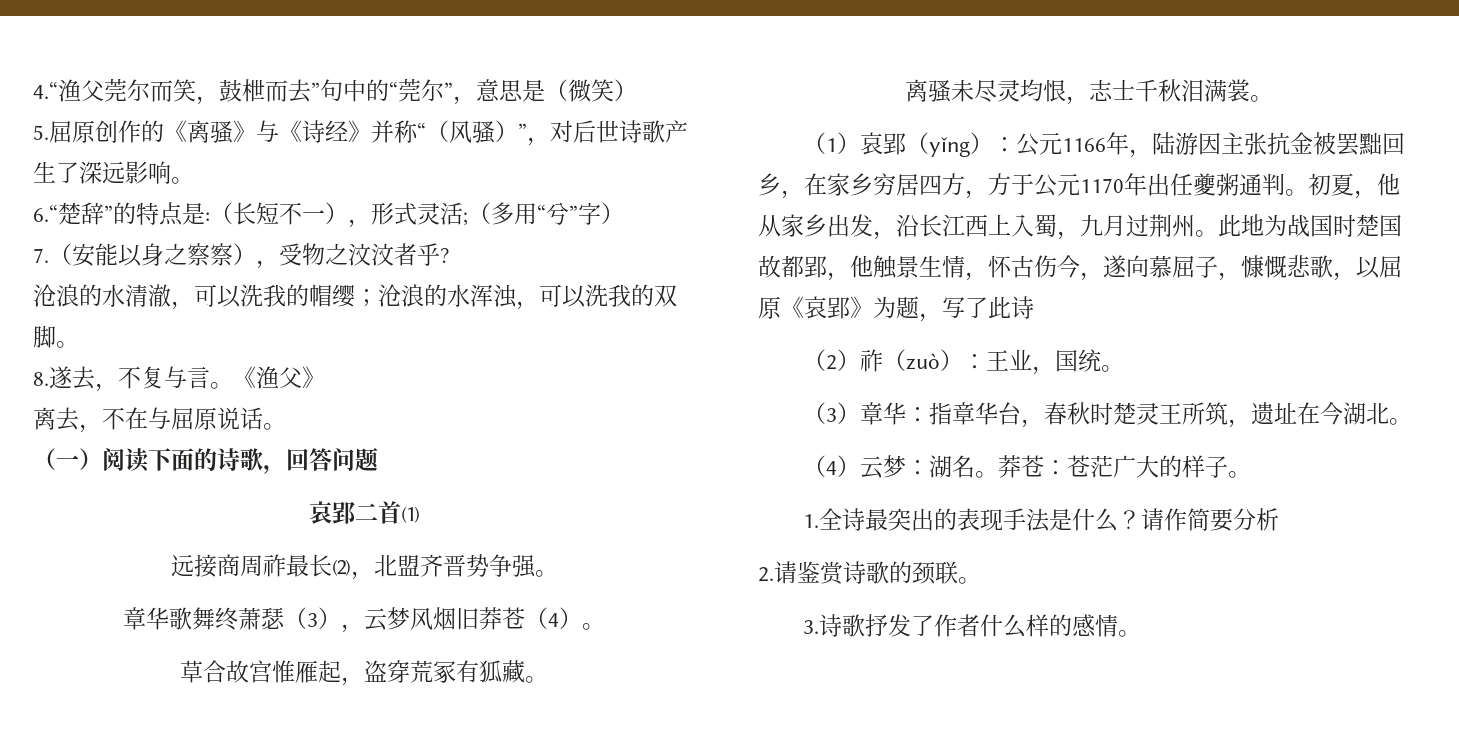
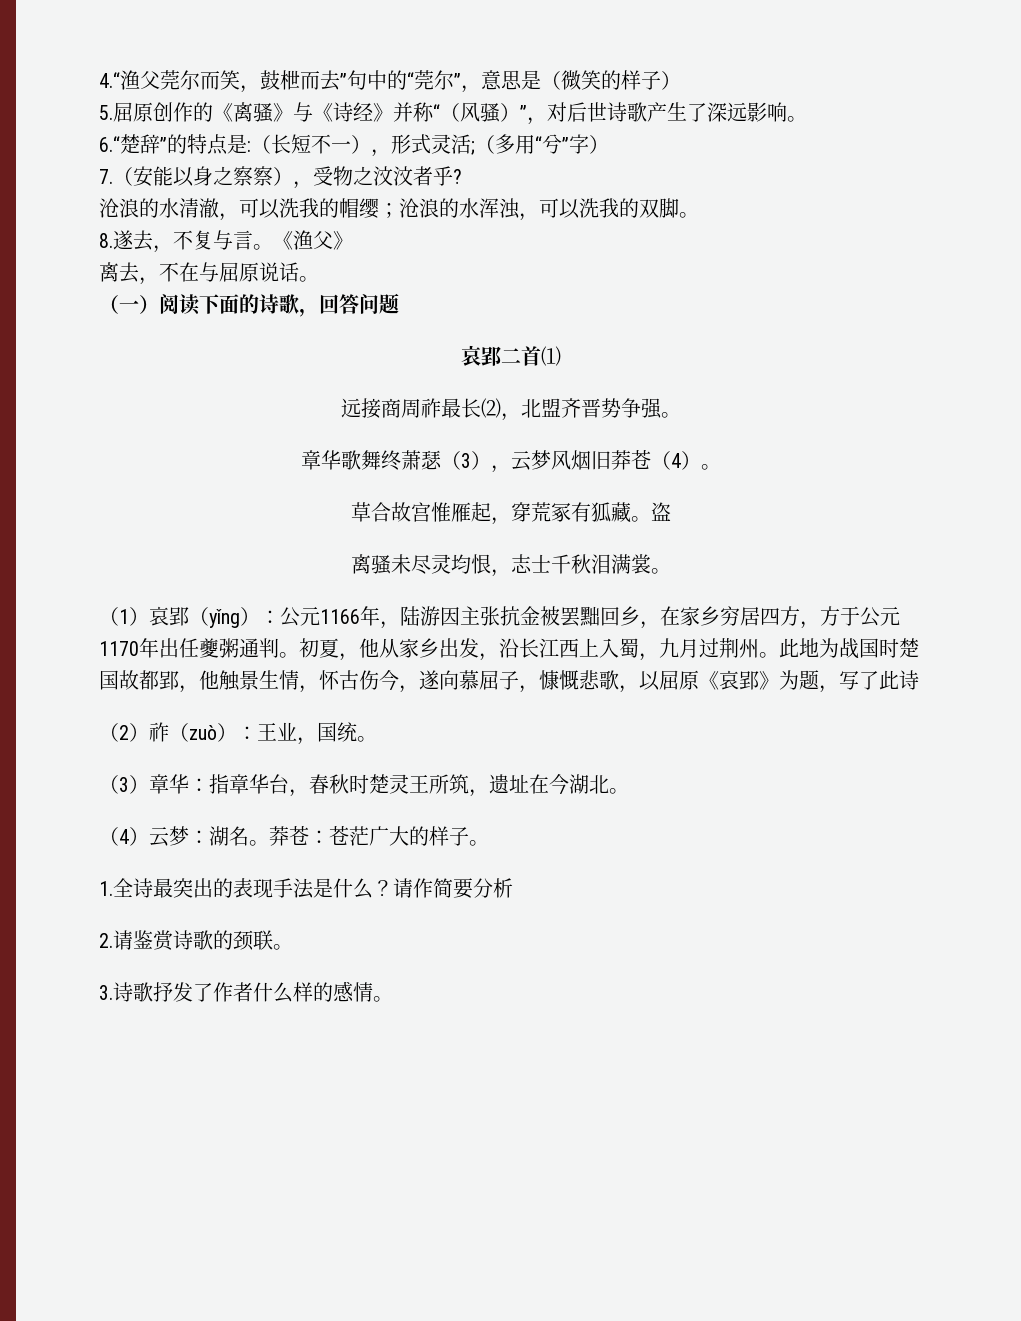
(614, 90) none -> [601,70,661,90] 的样子
[364,660,387,682] 盗 -> (511, 521) none
(548, 679) none -> [650,502,671,521] 盗

